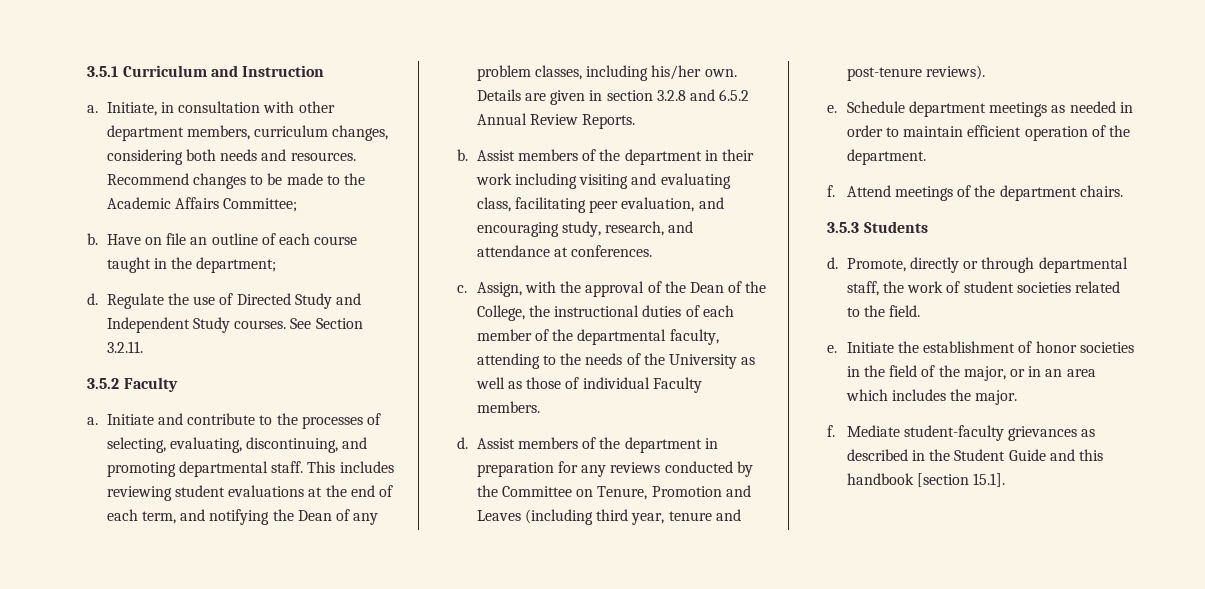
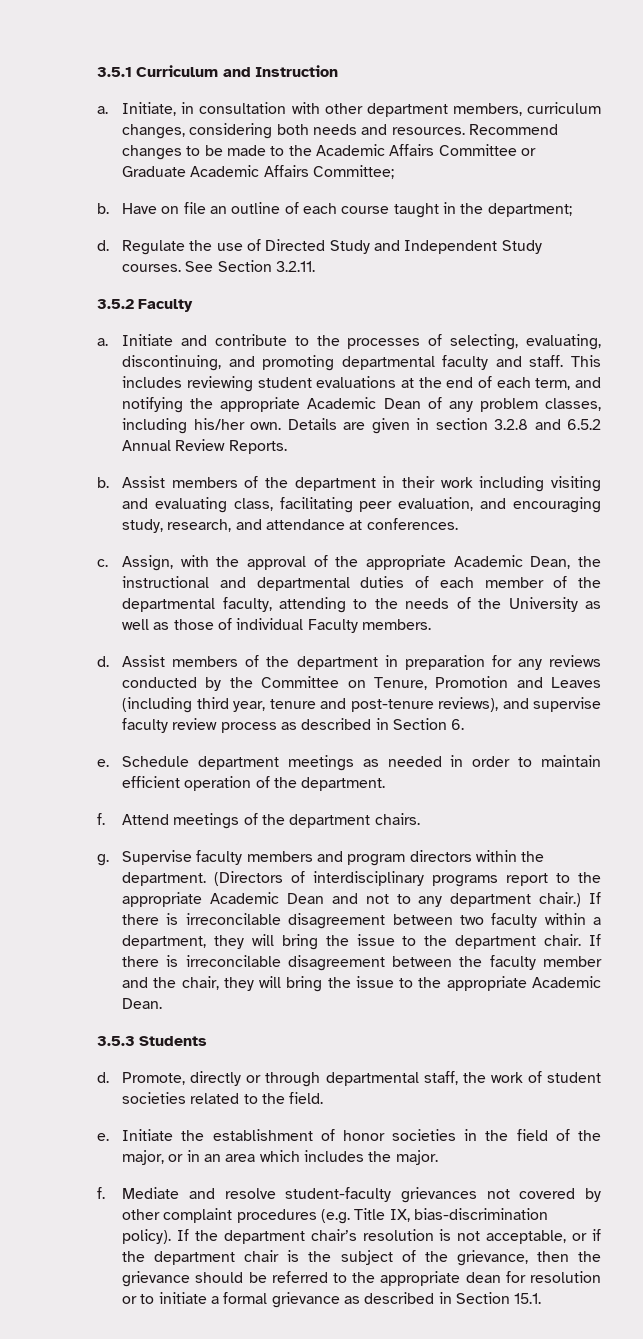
(220, 203) none -> [438,144,537,156] [122,165,309,177] Committee or Graduate Academic Affairs
(269, 469) none -> [442,355,522,370] faculty and
(294, 515) none -> [220,397,377,412] appropriate Academic
[689,281,767,293] [476,305,640,321] Dean of the College, the instructional -> [366,555,602,570] [122,576,350,591] appropriate Academic Dean, the instructional and departmental
[926,65,986,80] reviews). -> [438,697,601,712] [122,718,465,733] reviews), and supervise faculty review process as described in Section 6.
(1123, 191) none -> [97,850,545,866] [122,871,601,887] [122,892,602,907] [122,913,601,929] [122,934,602,950] [122,955,603,971] [122,976,601,992] [122,998,163,1009] // g. Supervise faculty members and program directors within the department. (Directors of interdisciplinary programs report to the appropriate Academic Dean and not to any department chair.) If there is irreconcilable disagreement between two faculty within a department, they will bring the issue to the department chair. If there is irreconcilable disagreement between the faculty member and the chair, they will bring the issue to the appropriate Academic Dean.
[904,425,1096,441] [846,449,1103,461] [846,473,1006,487] student-faculty grievances as described in the Student Guide and this handbook [section 15.1]. -> [188,1187,601,1203] [122,1208,549,1224] [122,1229,602,1244] [122,1250,602,1266] [122,1271,601,1287] [122,1292,542,1308] and resolve student-faculty grievances not covered by other complaint procedures (e.g. Title IX, bias-discrimination policy). If the department chair’s resolution is not acceptable, or if the department chair is the subject of the grievance, then the grievance should be referred to the appropriate dean for resolution or to initiate a formal grievance as described in Section 15.1.

